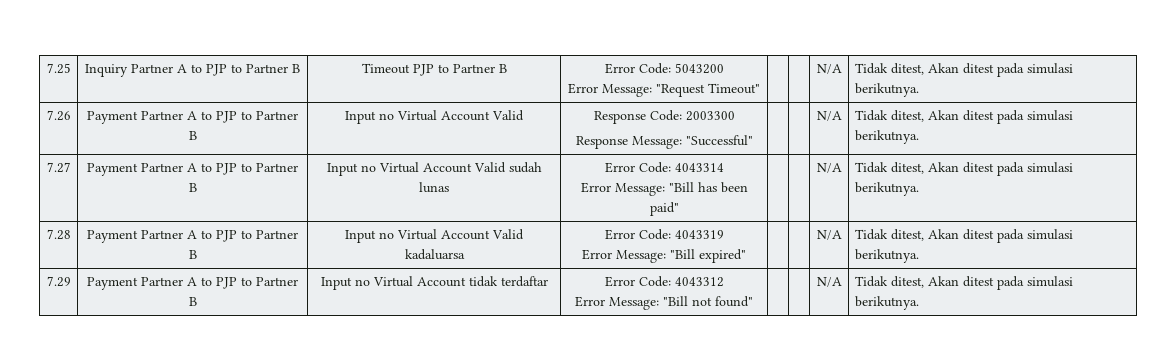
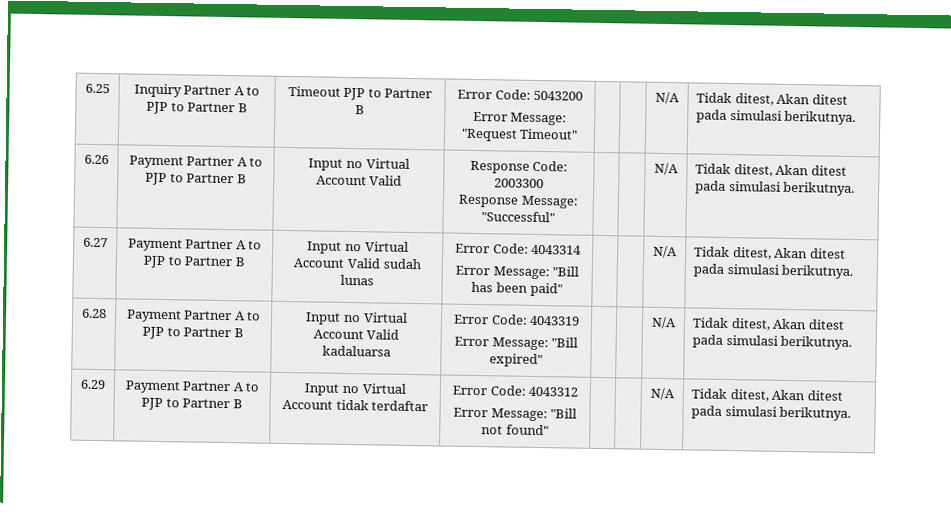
[46,63,71,74] 7.25 -> [85,83,110,94] 6.25
[46,110,71,121] 7.26 -> [84,154,109,165] 6.26
[46,162,71,173] 7.27 -> [83,237,108,248] 6.27
[46,229,71,240] 7.28 -> [82,308,107,319] 6.28
[46,276,71,287] 7.29 -> [80,379,106,390] 6.29

